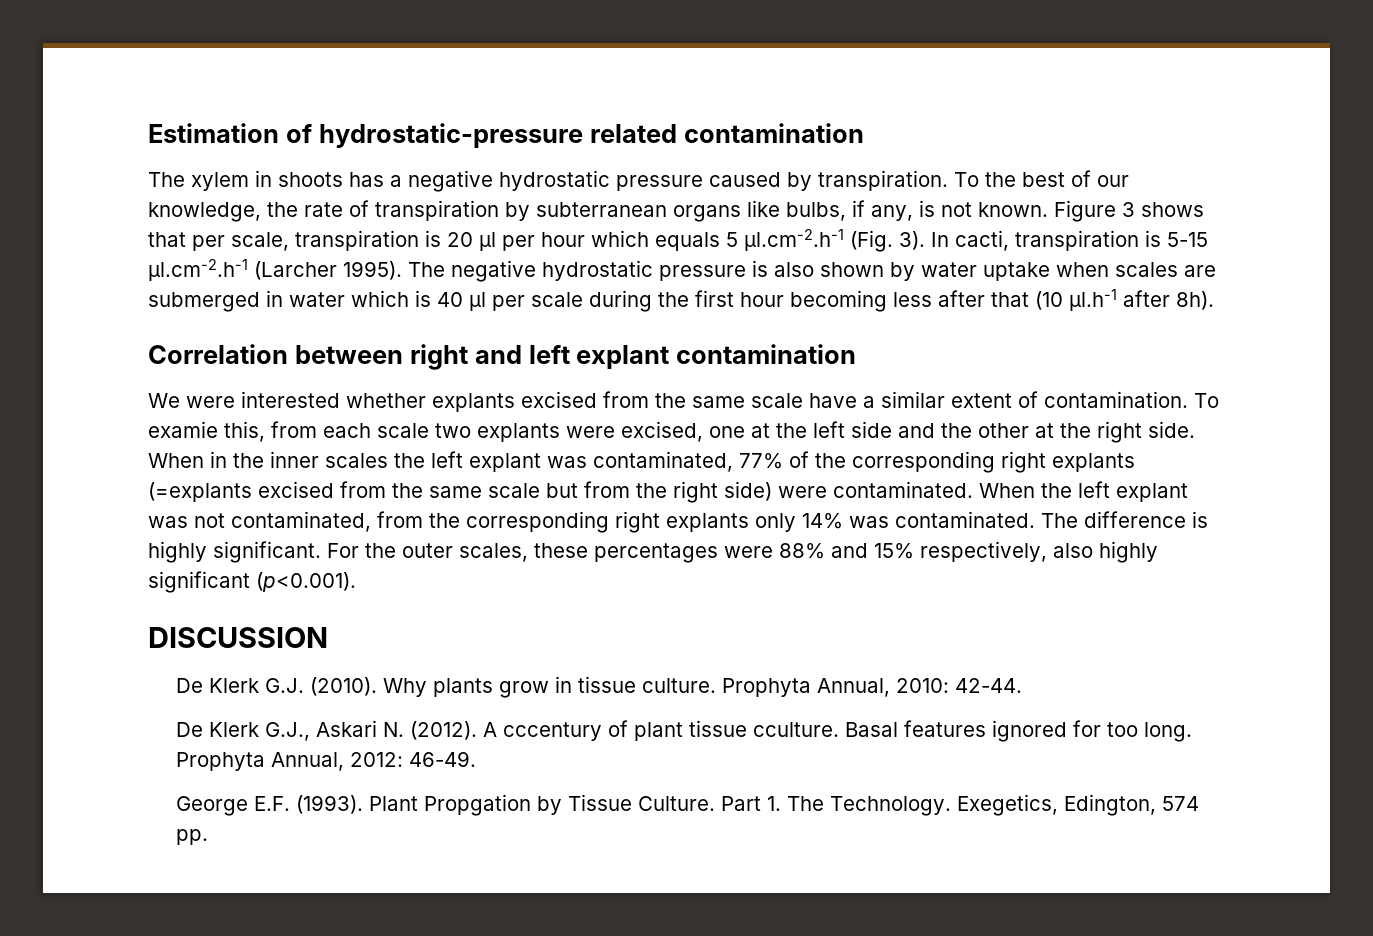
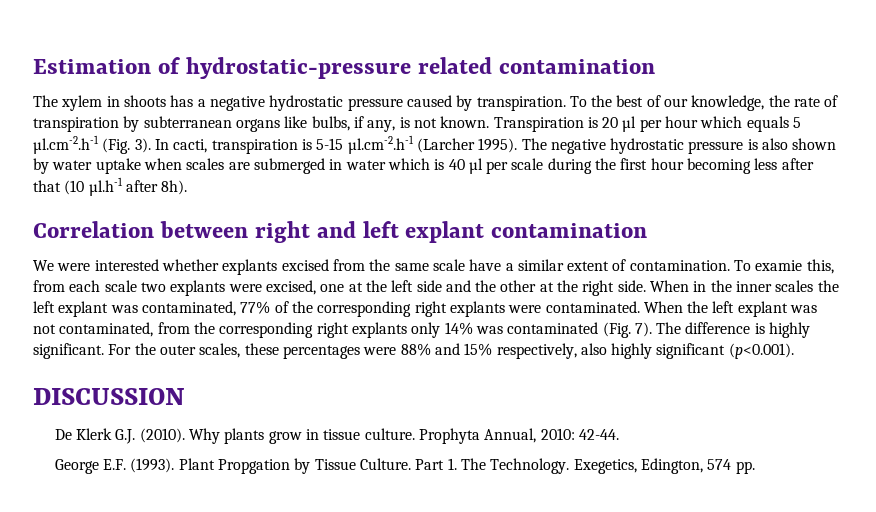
[1054,200,1204,222] [148,230,419,251] Figure 3 shows that per scale, transpiration -> [493,117,584,132] Transpiration
[148,481,772,503] (=explants excised from the same scale but from the right side) -> (505, 309) none
[895,511,1035,528] contaminated. -> [507,322,652,338] contaminated (Fig. 7).
[175,720,1192,742] [175,751,476,771] // De Klerk G.J., Askari N. (2012). A cccentury of plant tissue cculture. Basal features ignored for too long. Prophyta Annual, 2012: 46-49. -> (619, 434) none

